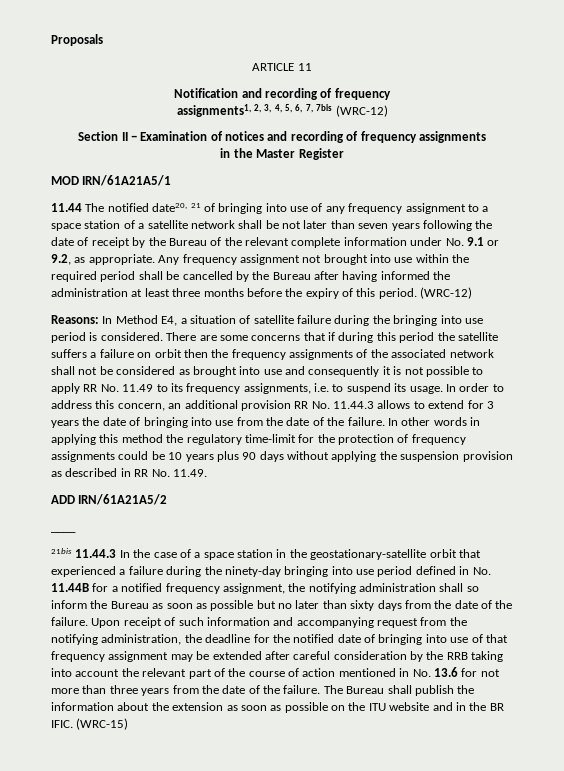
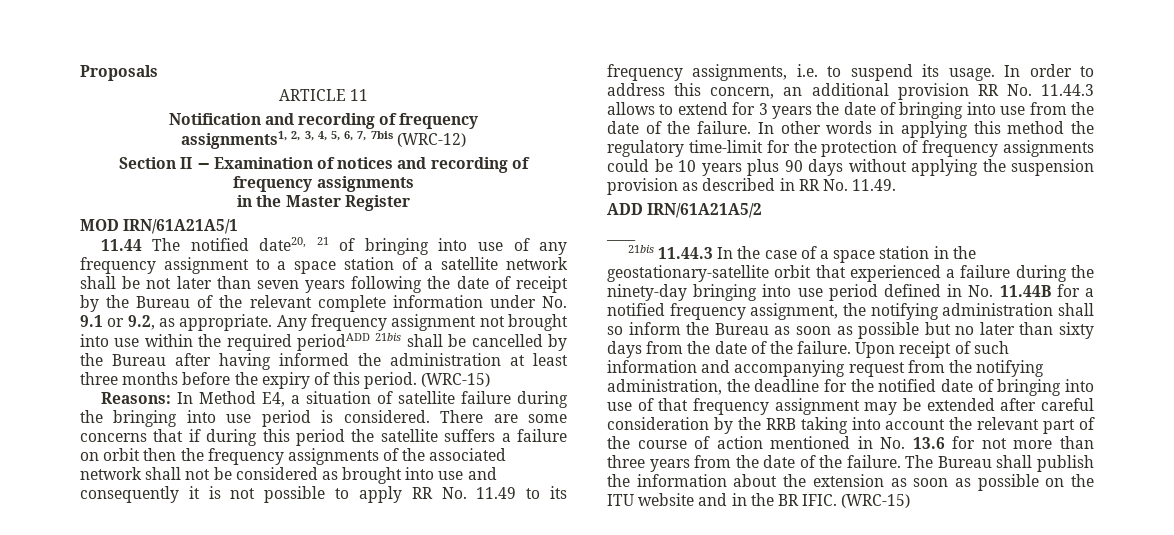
[100,271,136,282] period -> [297,333,402,351] periodADD 21bis
[420,287,473,299] (WRC-12) -> [421,373,491,387] (WRC-15)

